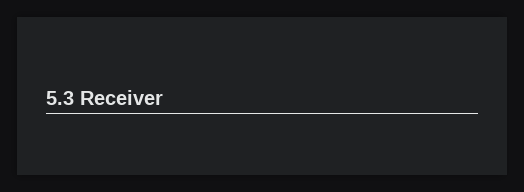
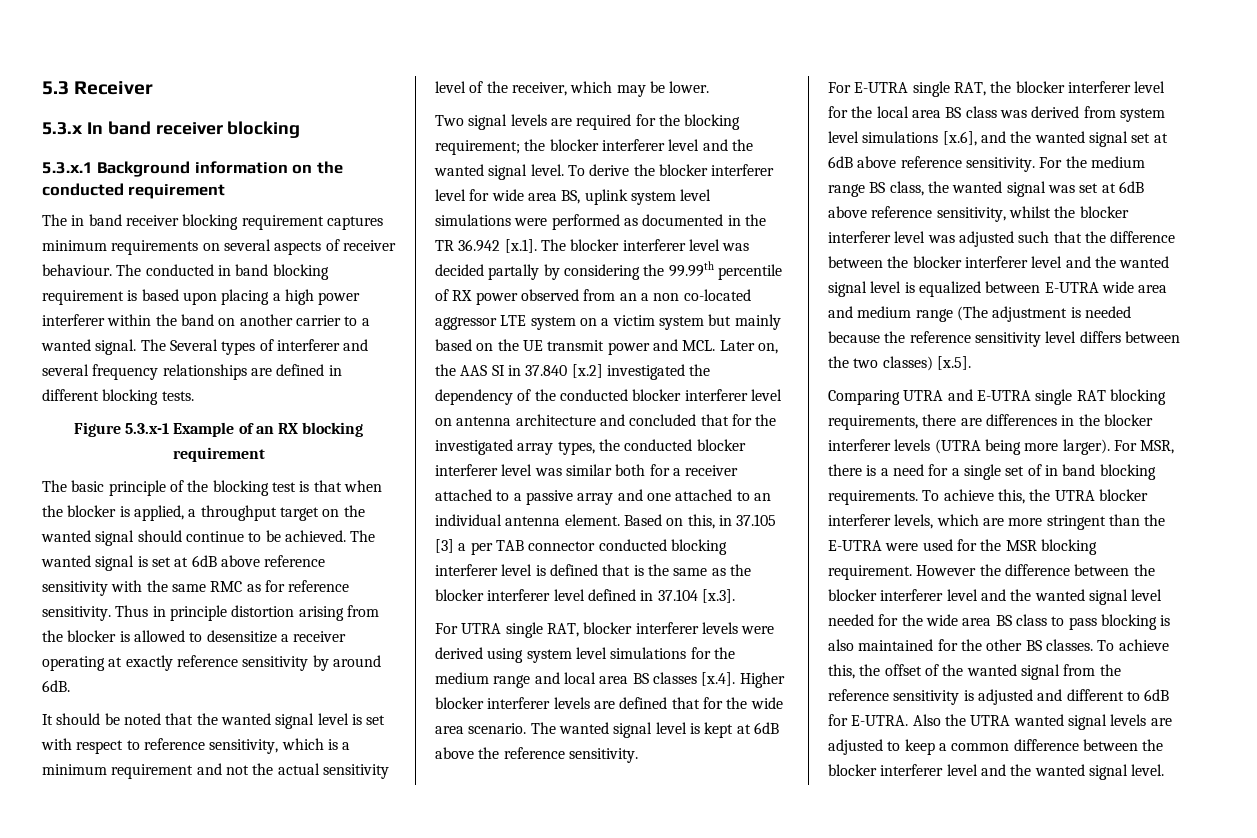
(163, 97) none -> [42,121,301,138] [42,161,343,177] [42,183,226,199] [42,214,383,230] [42,239,396,255] [42,264,329,280] [42,289,361,305] [42,314,370,326] [41,339,369,355] [42,364,342,380] [42,389,194,405] [73,422,364,437] [172,447,265,462] [42,480,382,496] [42,505,365,521] [41,530,376,546] [41,555,326,571] [42,580,350,596] [42,605,379,621] [42,630,347,643] [42,655,381,671] [42,680,70,692] [42,713,386,729] [41,738,351,754] [42,763,389,779] [435,81,710,97] [435,114,741,130] [435,139,753,155] [434,164,775,180] [435,189,712,205] [435,214,766,230] [435,239,750,253] [435,261,782,280] [435,289,751,305] [435,314,781,330] [435,339,778,355] [435,364,711,380] [435,389,782,405] [435,414,777,426] [435,439,746,455] [435,464,739,476] [435,489,771,505] [435,514,777,529] [435,539,727,555] [435,564,751,576] [435,589,735,603] [435,622,775,638] [435,647,735,663] [435,672,785,688] [435,697,783,709] [435,722,779,738] [435,747,638,763] [828,81,1166,97] [828,106,1165,122] [828,131,1168,147] [828,156,1145,172] [828,181,1144,197] [828,206,1129,222] [828,231,1176,247] [828,256,1170,268] [828,281,1168,297] [828,306,1131,322] [828,331,1180,347] [828,356,971,371] [828,389,1166,405] [828,414,1153,430] [828,439,1175,455] [828,464,1156,480] [828,489,1148,505] [828,514,1166,530] [828,539,1097,555] [828,564,1155,580] [828,589,1163,605] [828,614,1171,630] [828,639,1169,651] [828,664,1121,680] [828,689,1170,705] [828,714,1172,730] [828,739,1164,755] [828,764,1165,780] // 5.3.x In band receiver blocking // 5.3.x.1 Background information on the conducted requirement // The in band receiver blocking requirement captures minimum requirements on several aspects of receiver behaviour. The conducted in band blocking requirement is based upon placing a high power interferer within the band on another carrier to a wanted signal. The Several types of interferer and several frequency relationships are defined in different blocking tests. // Figure 5.3.x-1 Example of an RX blocking requirement // The basic principle of the blocking test is that when the blocker is applied, a throughput target on the wanted signal should continue to be achieved. The wanted signal is set at 6dB above reference sensitivity with the same RMC as for reference sensitivity. Thus in principle distortion arising from the blocker is allowed to desensitize a receiver operating at exactly reference sensitivity by around 6dB. // It should be noted that the wanted signal level is set with respect to reference sensitivity, which is a minimum requirement and not the actual sensitivity level of the receiver, which may be lower. // Two signal levels are required for the blocking requirement; the blocker interferer level and the wanted signal level. To derive the blocker interferer level for wide area BS, uplink system level simulations were performed as documented in the TR 36.942 [x.1]. The blocker interferer level was decided partally by considering the 99.99th percentile of RX power observed from an a non co-located aggressor LTE system on a victim system but mainly based on the UE transmit power and MCL. Later on, the AAS SI in 37.840 [x.2] investigated the dependency of the conducted blocker interferer level on antenna architecture and concluded that for the investigated array types, the conducted blocker interferer level was similar both for a receiver attached to a passive array and one attached to an individual antenna element. Based on this, in 37.105 [3] a per TAB connector conducted blocking interferer level is defined that is the same as the blocker interferer level defined in 37.104 [x.3]. // For UTRA single RAT, blocker interferer levels were derived using system level simulations for the medium range and local area BS classes [x.4]. Higher blocker interferer levels are defined that for the wide area scenario. The wanted signal level is kept at 6dB above the reference sensitivity. // For E-UTRA single RAT, the blocker interferer level for the local area BS class was derived from system level simulations [x.6], and the wanted signal set at 6dB above reference sensitivity. For the medium range BS class, the wanted signal was set at 6dB above reference sensitivity, whilst the blocker interferer level was adjusted such that the difference between the blocker interferer level and the wanted signal level is equalized between E-UTRA wide area and medium range (The adjustment is needed because the reference sensitivity level differs between the two classes) [x.5]. // Comparing UTRA and E-UTRA single RAT blocking requirements, there are differences in the blocker interferer levels (UTRA being more larger). For MSR, there is a need for a single set of in band blocking requirements. To achieve this, the UTRA blocker interferer levels, which are more stringent than the E-UTRA were used for the MSR blocking requirement. However the difference between the blocker interferer level and the wanted signal level needed for the wide area BS class to pass blocking is also maintained for the other BS classes. To achieve this, the offset of the wanted signal from the reference sensitivity is adjusted and different to 6dB for E-UTRA. Also the UTRA wanted signal levels are adjusted to keep a common difference between the blocker interferer level and the wanted signal level.

